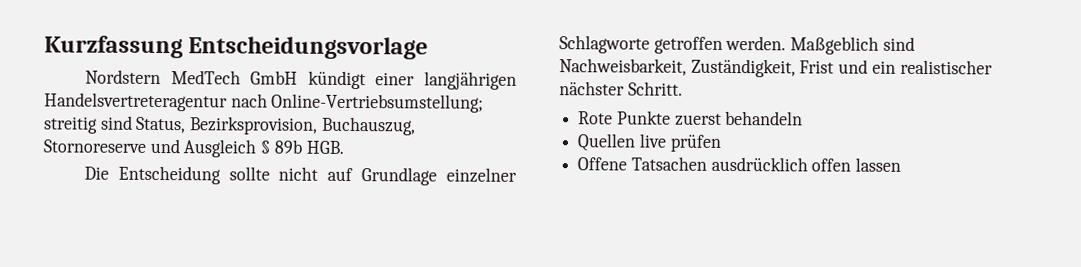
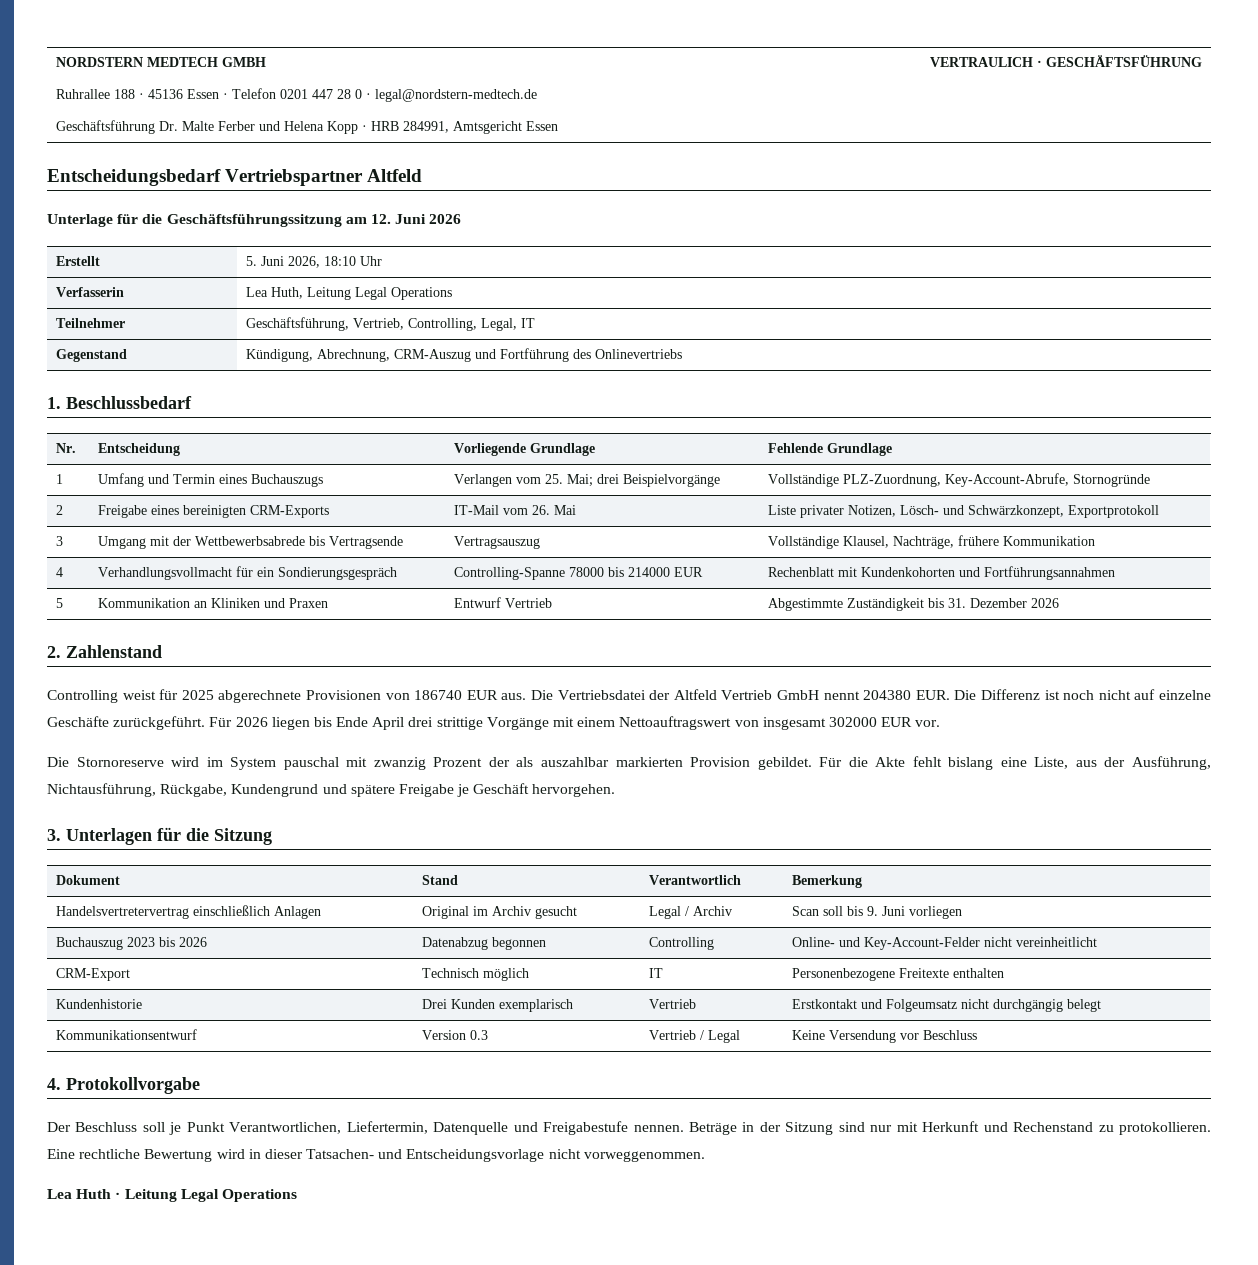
[44,35,429,60] [84,69,517,90] [44,92,485,113] [43,115,416,136] [43,138,344,158] [83,165,518,186] [559,35,915,55] [559,58,993,78] [559,81,683,96] [578,110,804,126] [577,133,721,152] [577,156,902,172] Kurzfassung Entscheidungsvorlage // Nordstern MedTech GmbH kündigt einer langjährigen Handelsvertreteragentur nach Online-Vertriebsumstellung; streitig sind Status, Bezirksprovision, Buchauszug, Stornoreserve und Ausgleich § 89b HGB. // Die Entscheidung sollte nicht auf Grundlage einzelner Schlagworte getroffen werden. Maßgeblich sind Nachweisbarkeit, Zuständigkeit, Frist und ein realistischer nächster Schritt. // Rote Punkte zuerst behandeln // Quellen live prüfen // Offene Tatsachen ausdrücklich offen lassen -> [56,57,267,67] [56,88,538,102] [56,120,559,134] [929,55,1202,67] [47,169,423,186] [47,214,462,227] [56,256,101,266] [246,256,383,268] [56,287,125,297] [246,287,453,300] [56,318,126,328] [246,317,536,331] [56,349,128,362] [246,348,683,362] [47,396,192,409] [56,443,77,453] [98,443,181,456] [454,443,596,456] [768,443,893,456] [56,474,64,484] [98,473,324,487] [454,474,721,487] [768,473,1151,487] [56,505,64,515] [98,505,330,518] [454,505,577,515] [768,505,1160,518] [56,536,64,546] [98,536,404,549] [454,536,541,549] [768,535,1096,549] [56,567,64,577] [98,566,398,580] [454,567,704,580] [768,566,1116,580] [56,598,64,608] [98,598,329,608] [454,597,553,608] [768,598,1060,611] [47,645,162,658] [47,689,1211,703] [47,716,941,730] [47,756,1211,770] [47,783,616,797] [47,827,272,845] [56,875,121,885] [422,875,459,885] [649,875,742,885] [792,875,863,888] [56,905,322,919] [422,906,578,919] [649,906,733,919] [792,906,963,919] [56,937,208,950] [422,937,547,950] [649,937,715,950] [792,937,1098,950] [56,968,131,981] [422,968,530,981] [649,968,664,978] [792,968,1005,981] [56,999,143,1009] [422,999,574,1012] [649,999,697,1009] [792,999,1102,1012] [56,1029,198,1040] [422,1030,489,1040] [649,1030,741,1043] [792,1030,978,1043] [47,1077,200,1094] [47,1121,1212,1135] [47,1149,705,1162] [47,1189,297,1202] NORDSTERN MEDTECH GMBH // Ruhrallee 188 · 45136 Essen · Telefon 0201 447 28 0 · legal@nordstern-medtech.de // Geschäftsführung Dr. Malte Ferber und Helena Kopp · HRB 284991, Amtsgericht Essen | VERTRAULICH · GESCHÄFTSFÜHRUNG // Entscheidungsbedarf Vertriebspartner Altfeld // Unterlage für die Geschäftsführungssitzung am 12. Juni 2026 // Erstellt | 5. Juni 2026, 18:10 Uhr // Verfasserin | Lea Huth, Leitung Legal Operations // Teilnehmer | Geschäftsführung, Vertrieb, Controlling, Legal, IT // Gegenstand | Kündigung, Abrechnung, CRM-Auszug und Fortführung des Onlinevertriebs // 1. Beschlussbedarf // Nr. | Entscheidung | Vorliegende Grundlage | Fehlende Grundlage // 1 | Umfang und Termin eines Buchauszugs | Verlangen vom 25. Mai; drei Beispielvorgänge | Vollständige PLZ-Zuordnung, Key-Account-Abrufe, Stornogründe // 2 | Freigabe eines bereinigten CRM-Exports | IT-Mail vom 26. Mai | Liste privater Notizen, Lösch- und Schwärzkonzept, Exportprotokoll // 3 | Umgang mit der Wettbewerbsabrede bis Vertragsende | Vertragsauszug | Vollständige Klausel, Nachträge, frühere Kommunikation // 4 | Verhandlungsvollmacht für ein Sondierungsgespräch | Controlling-Spanne 78000 bis 214000 EUR | Rechenblatt mit Kundenkohorten und Fortführungsannahmen // 5 | Kommunikation an Kliniken und Praxen | Entwurf Vertrieb | Abgestimmte Zuständigkeit bis 31. Dezember 2026 // 2. Zahlenstand // Controlling weist für 2025 abgerechnete Provisionen von 186740 EUR aus. Die Vertriebsdatei der Altfeld Vertrieb GmbH nennt 204380 EUR. Die Differenz ist noch nicht auf einzelne Geschäfte zurückgeführt. Für 2026 liegen bis Ende April drei strittige Vorgänge mit einem Nettoauftragswert von insgesamt 302000 EUR vor. // Die Stornoreserve wird im System pauschal mit zwanzig Prozent der als auszahlbar markierten Provision gebildet. Für die Akte fehlt bislang eine Liste, aus der Ausführung, Nichtausführung, Rückgabe, Kundengrund und spätere Freigabe je Geschäft hervorgehen. // 3. Unterlagen für die Sitzung // Dokument | Stand | Verantwortlich | Bemerkung // Handelsvertretervertrag einschließlich Anlagen | Original im Archiv gesucht | Legal / Archiv | Scan soll bis 9. Juni vorliegen // Buchauszug 2023 bis 2026 | Datenabzug begonnen | Controlling | Online- und Key-Account-Felder nicht vereinheitlicht // CRM-Export | Technisch möglich | IT | Personenbezogene Freitexte enthalten // Kundenhistorie | Drei Kunden exemplarisch | Vertrieb | Erstkontakt und Folgeumsatz nicht durchgängig belegt // Kommunikationsentwurf | Version 0.3 | Vertrieb / Legal | Keine Versendung vor Beschluss // 4. Protokollvorgabe // Der Beschluss soll je Punkt Verantwortlichen, Liefertermin, Datenquelle und Freigabestufe nennen. Beträge in der Sitzung sind nur mit Herkunft und Rechenstand zu protokollieren. Eine rechtliche Bewertung wird in dieser Tatsachen- und Entscheidungsvorlage nicht vorweggenommen. // Lea Huth · Leitung Legal Operations

